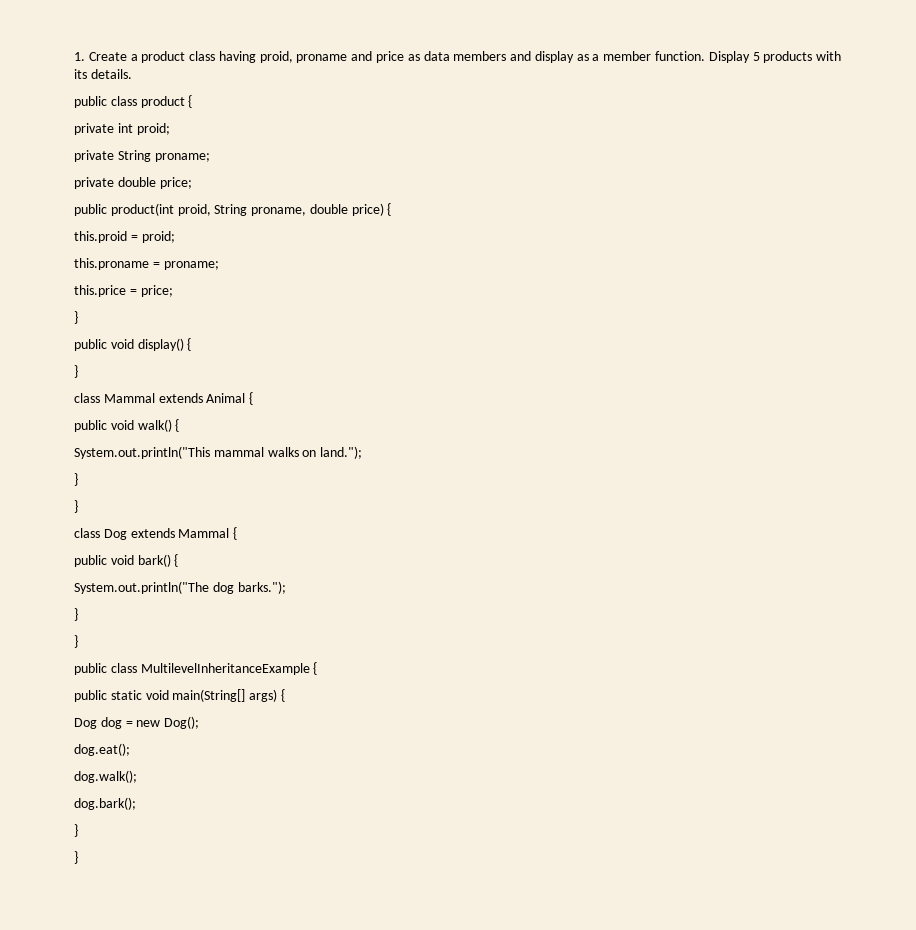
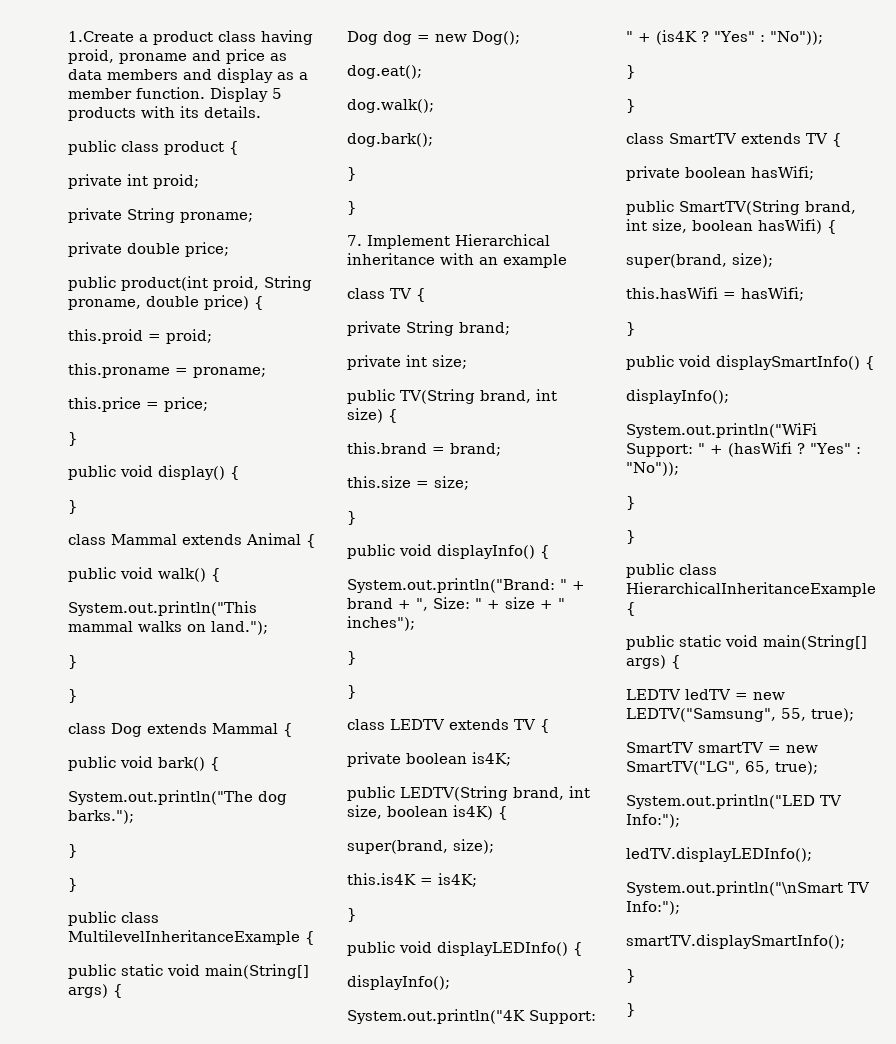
[74,52,127,61] 1. Create -> [68,31,134,42] 1.Create
(78, 857) none -> [347,234,550,249] [347,253,567,268] [347,288,426,302] [347,321,510,336] [347,355,467,370] [347,389,557,404] [347,408,398,423] [347,442,501,456] [347,476,469,490] [347,511,357,525] [347,544,550,559] [347,578,585,593] [347,597,565,611] [347,616,415,631] [347,651,357,665] [347,685,357,699] [347,719,550,733] [347,752,511,767] [347,786,590,801] [347,805,508,820] [347,839,494,854] [347,873,477,887] [347,908,357,922] [347,941,583,956] [347,975,450,990] [347,1009,596,1024] [626,30,823,45] [626,65,636,79] [626,99,636,113] [626,133,842,147] [626,166,814,181] [626,200,856,215] [626,219,837,234] [626,253,773,268] [626,287,804,301] [626,322,636,336] [626,355,875,370] [626,389,729,404] [626,423,817,438] [626,442,861,457] [626,462,679,476] [626,496,636,510] [626,530,636,544] [626,563,717,578] [626,582,876,597] [626,602,636,616] [626,635,867,650] [626,655,681,669] [626,689,785,700] [626,708,854,722] [626,742,818,753] [626,761,818,775] [626,794,842,809] [626,814,680,828] [626,847,812,862] [626,881,870,896] [626,901,680,915] [626,934,845,949] [626,969,636,983] [626,1003,636,1017] // 7. Implement Hierarchical inheritance with an example // class TV { // private String brand; // private int size; // public TV(String brand, int size) { // this.brand = brand; // this.size = size; // } // public void displayInfo() { // System.out.println("Brand: " + brand + ", Size: " + size + " inches"); // } // } // class LEDTV extends TV { // private boolean is4K; // public LEDTV(String brand, int size, boolean is4K) { // super(brand, size); // this.is4K = is4K; // } // public void displayLEDInfo() { // displayInfo(); // System.out.println("4K Support: " + (is4K ? "Yes" : "No")); // } // } // class SmartTV extends TV { // private boolean hasWifi; // public SmartTV(String brand, int size, boolean hasWifi) { // super(brand, size); // this.hasWifi = hasWifi; // } // public void displaySmartInfo() { // displayInfo(); // System.out.println("WiFi Support: " + (hasWifi ? "Yes" : "No")); // } // } // public class HierarchicalInheritanceExample { // public static void main(String[] args) { // LEDTV ledTV = new LEDTV("Samsung", 55, true); // SmartTV smartTV = new SmartTV("LG", 65, true); // System.out.println("LED TV Info:"); // ledTV.displayLEDInfo(); // System.out.println("\nSmart TV Info:"); // smartTV.displaySmartInfo(); // } // }

